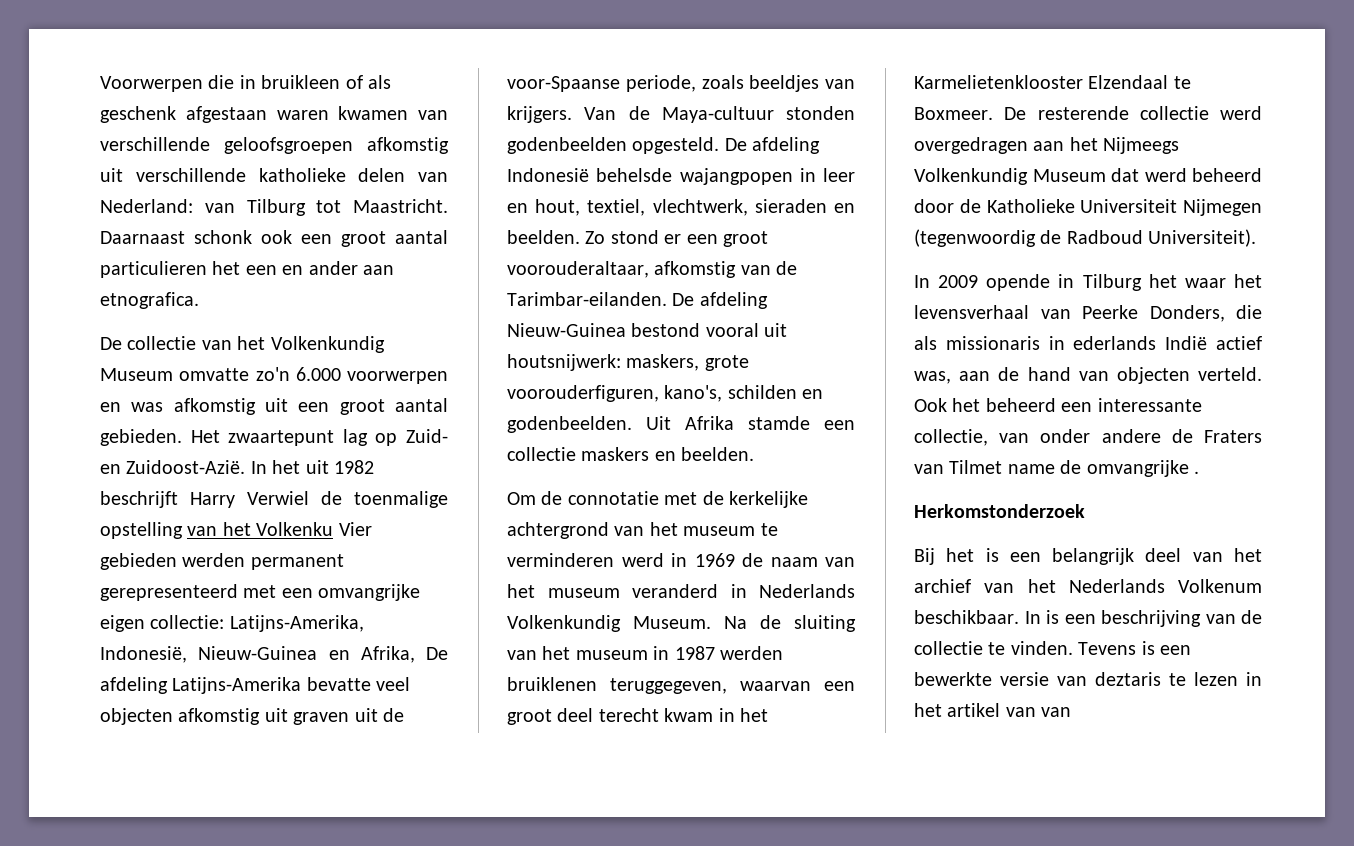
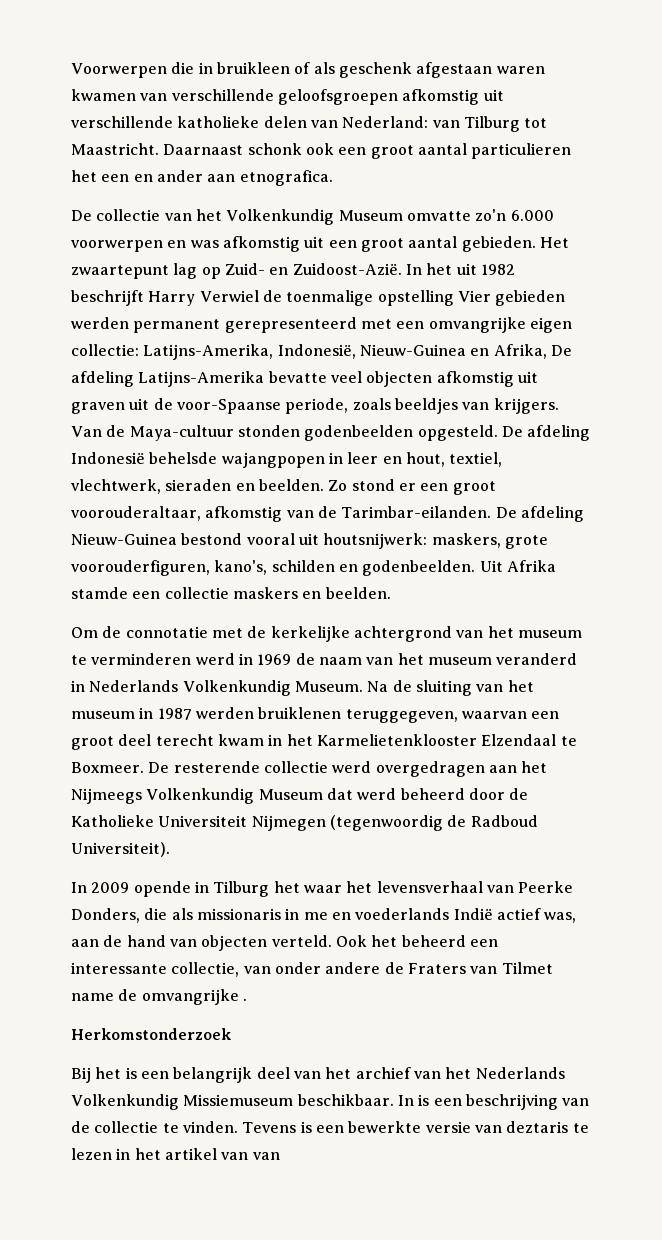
[187,522,334,536] van het Volkenku -> (454, 298) none
[1073,336,1157,350] ederlands -> [303,908,450,920] me en voederlands
[1178,579,1262,593] Volkenum -> [71,1094,294,1110] Volkenkundig Missiemuseum

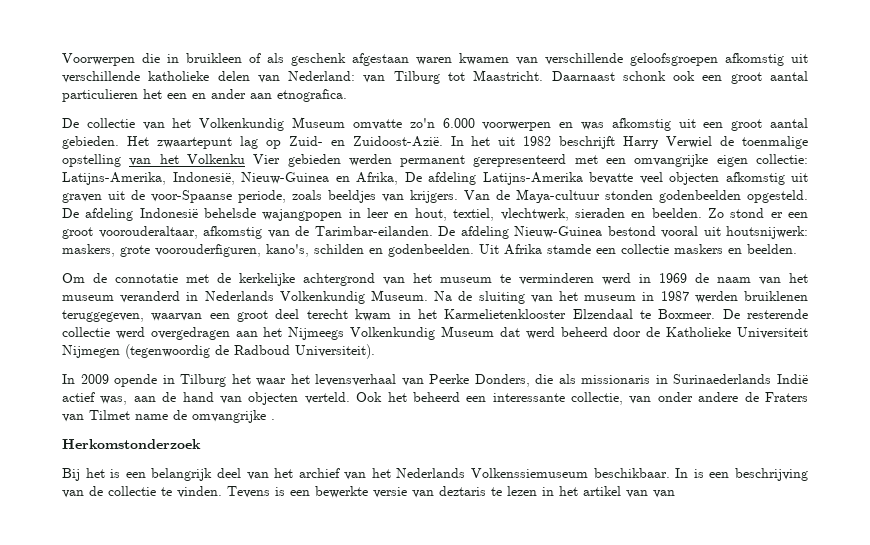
(454, 298) none -> [129,154,245,166] van het Volkenku
[303,908,450,920] me en voederlands -> [673,374,772,384] Surinaederlands
[71,1094,294,1110] Volkenkundig Missiemuseum -> [471,468,589,478] Volkenssiemuseum

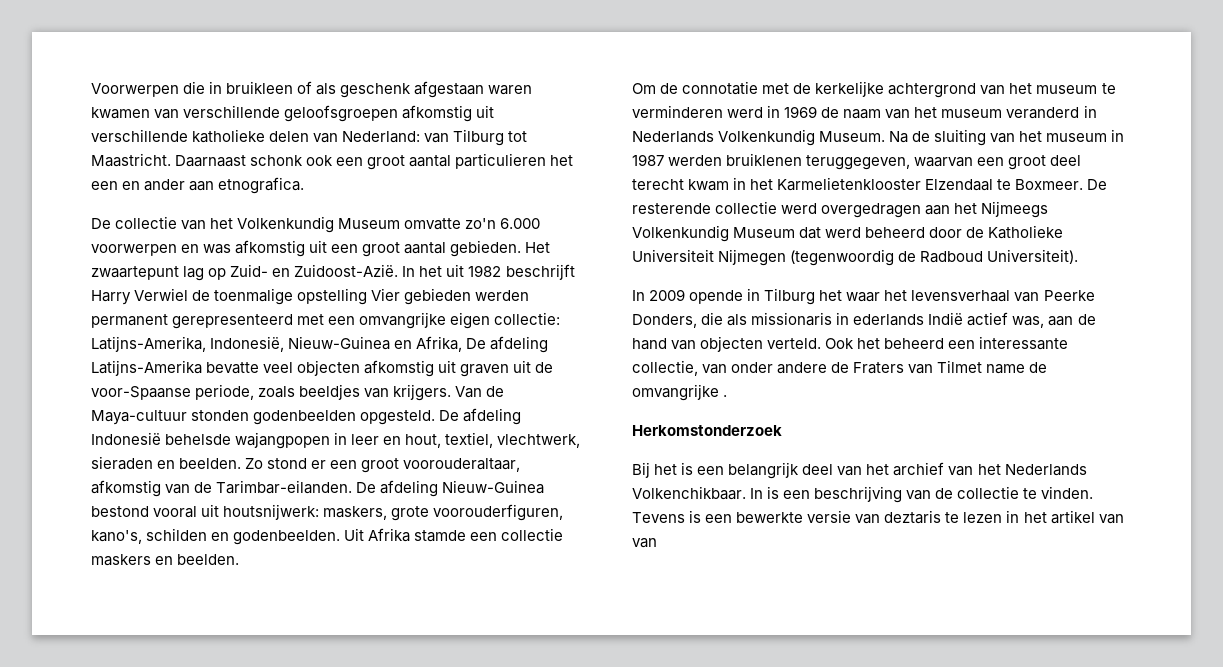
[129,154,245,166] van het Volkenku -> (368, 296) none
[673,374,772,384] Surinaederlands -> [853,314,925,326] ederlands
[471,468,670,478] Volkenssiemuseum beschikbaar. -> [632,486,746,500] Volkenchikbaar.

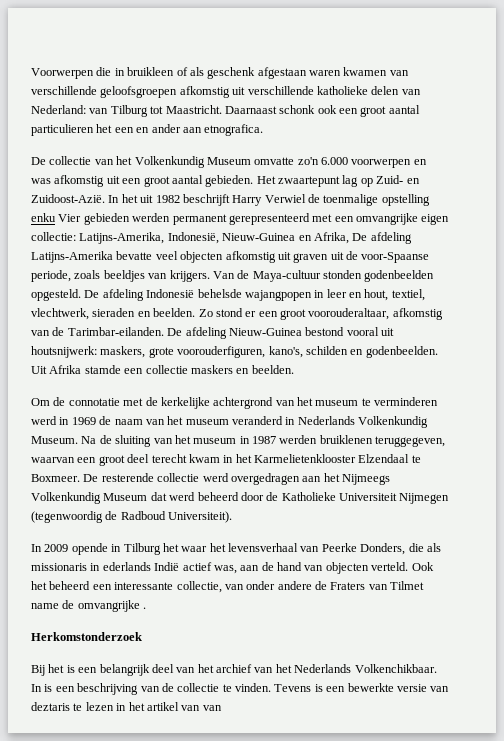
(368, 296) none -> [31,213,56,222] enku

